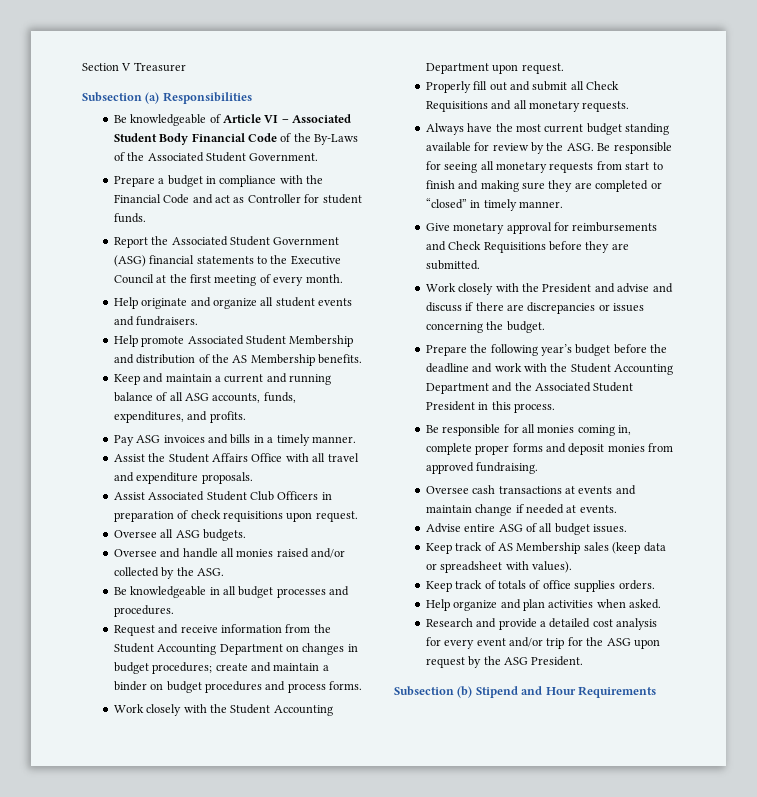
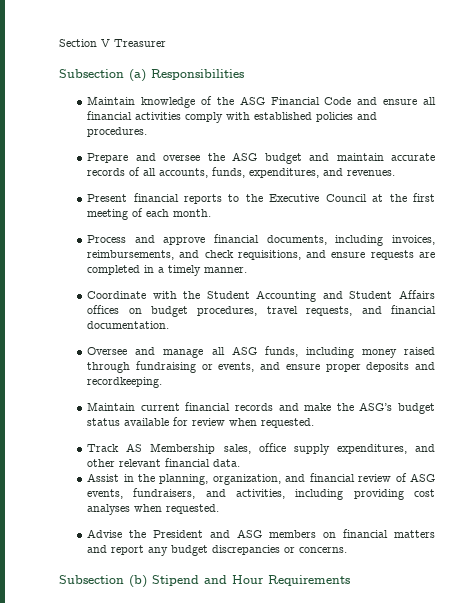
[113,114,352,126] [113,133,359,145] [113,152,319,162] [113,175,324,187] [113,194,362,204] [113,213,146,223] [113,236,340,248] [113,255,254,267] Be knowledgeable of Article VI – Associated Student Body Financial Code of the By-Laws of the Associated Student Government. // Prepare a budget in compliance with the Financial Code and act as Controller for student funds. // Report the Associated Student Government (ASG) financial statements -> [87,96,436,108] [87,111,378,123] [87,127,148,137] [87,152,436,164] [87,167,396,178] [87,193,223,204] Maintain knowledge of the ASG Financial Code and ensure all financial activities comply with established policies and procedures. // Prepare and oversee the ASG budget and maintain accurate records of all accounts, funds, expenditures, and revenues. // Present financial reports
[273,276,304,286] every -> [146,209,170,217] each
[113,297,353,309] [113,316,199,326] [113,335,354,347] [113,354,363,366] [113,373,332,385] [113,392,296,403] [113,411,246,423] [113,434,356,446] [113,453,359,463] [113,472,253,484] [113,491,332,501] [113,510,358,522] [113,529,246,541] [113,548,346,558] [113,567,224,579] [113,586,350,598] [113,605,174,617] [113,624,331,636] [113,643,358,655] [113,662,329,674] [113,681,363,693] [113,704,333,716] [425,63,564,74] [425,81,620,93] [425,100,630,112] [425,123,670,135] [425,142,672,154] [425,161,663,173] [425,180,662,192] [425,198,563,211] [425,222,658,234] [425,241,629,253] [425,260,480,270] [425,283,673,295] [425,302,645,314] [425,321,545,333] [425,344,668,356] [425,363,674,375] [425,382,634,394] [425,401,555,413] [425,424,632,436] [425,443,674,455] [425,462,539,474] [425,485,636,495] [425,504,617,516] [425,523,628,535] [425,542,666,554] [425,561,572,573] [425,580,655,592] [425,599,662,611] [425,618,658,630] [425,637,660,649] [425,656,584,668] Help originate and organize all student events and fundraisers. // Help promote Associated Student Membership and distribution of the AS Membership benefits. // Keep and maintain a current and running balance of all ASG accounts, funds, expenditures, and profits. // Pay ASG invoices and bills in a timely manner. // Assist the Student Affairs Office with all travel and expenditure proposals. // Assist Associated Student Club Officers in preparation of check requisitions upon request. // Oversee all ASG budgets. // Oversee and handle all monies raised and/or collected by the ASG. // Be knowledgeable in all budget processes and procedures. // Request and receive information from the Student Accounting Department on changes in budget procedures; create and maintain a binder on budget procedures and process forms. // Work closely with the Student Accounting Department upon request. // Properly fill out and submit all Check Requisitions and all monetary requests. // Always have the most current budget standing available for review by the ASG. Be responsible for seeing all monetary requests from start to finish and making sure they are completed or “closed” in timely manner. // Give monetary approval for reimbursements and Check Requisitions before they are submitted. // Work closely with the President and advise and discuss if there are discrepancies or issues concerning the budget. // Prepare the following year’s budget before the deadline and work with the Student Accounting Department and the Associated Student President in this process. // Be responsible for all monies coming in, complete proper forms and deposit monies from approved fundraising. // Oversee cash transactions at events and maintain change if needed at events. // Advise entire ASG of all budget issues. // Keep track of AS Membership sales (keep data or spreadsheet with values). // Keep track of totals of office supplies orders. // Help organize and plan activities when asked. // Research and provide a detailed cost analysis for every event and/or trip for the ASG upon request by the ASG President. -> [87,234,435,246] [87,250,435,260] [87,265,248,276] [87,290,436,302] [87,305,436,317] [87,321,170,329] [87,346,436,358] [87,361,436,373] [87,377,163,388] [87,402,436,414] [87,417,315,428] [87,443,435,455] [87,458,241,467] [87,473,435,485] [87,488,435,500] [87,504,220,515] [87,529,436,538] [87,545,348,556] Process and approve financial documents, including invoices, reimbursements, and check requisitions, and ensure requests are completed in a timely manner. // Coordinate with the Student Accounting and Student Affairs offices on budget procedures, travel requests, and financial documentation. // Oversee and manage all ASG funds, including money raised through fundraising or events, and ensure proper deposits and recordkeeping. // Maintain current financial records and make the ASG’s budget status available for review when requested. // Track AS Membership sales, office supply expenditures, and other relevant financial data. // Assist in the planning, organization, and financial review of ASG events, fundraisers, and activities, including providing cost analyses when requested. // Advise the President and ASG members on financial matters and report any budget discrepancies or concerns.

